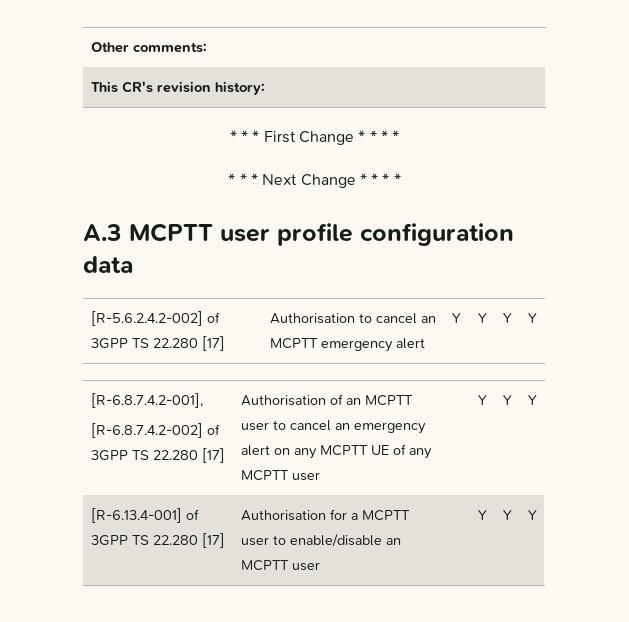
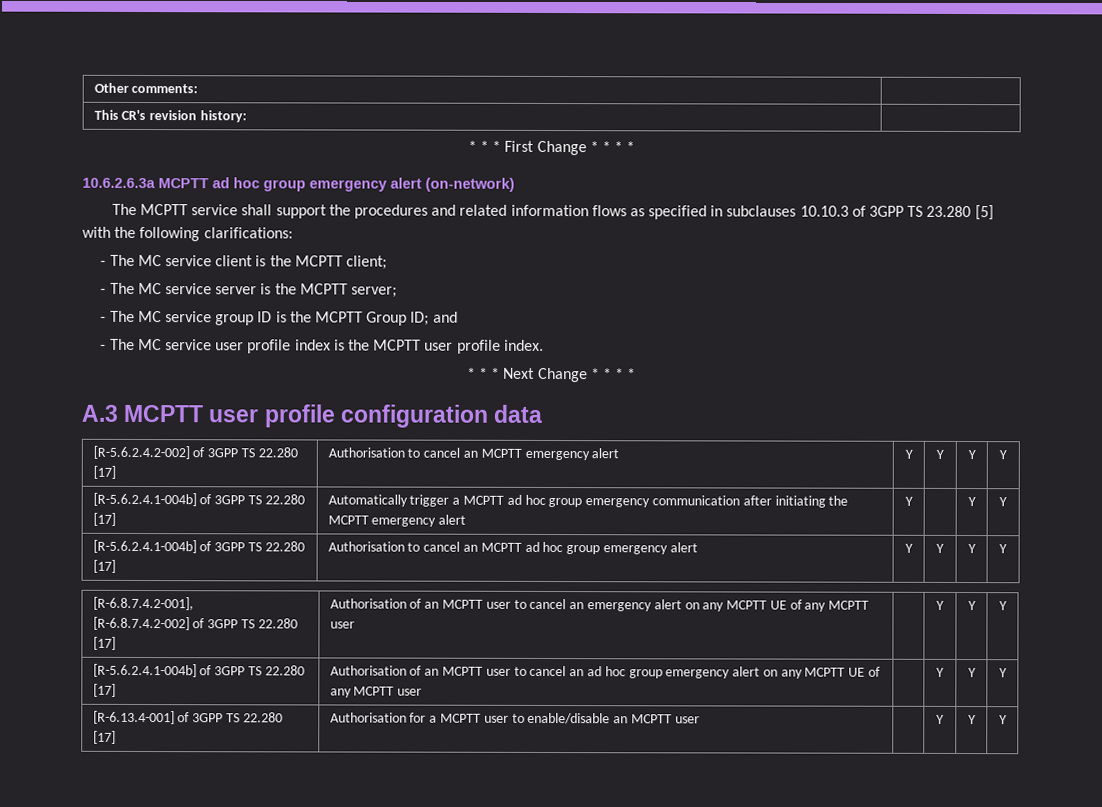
(400, 136) none -> [82,177,515,192] [111,203,994,221] [82,226,293,242] [100,254,387,270] [100,282,397,298] [100,310,458,326] [100,338,544,354] // 10.6.2.6.3a MCPTT ad hoc group emergency alert (on-network) // The MCPTT service shall support the procedures and related information flows as specified in subclauses 10.10.3 of 3GPP TS 23.280 [5] with the following clarifications: // - The MC service client is the MCPTT client; // - The MC service server is the MCPTT server; // - The MC service group ID is the MCPTT Group ID; and // - The MC service user profile index is the MCPTT user profile index.
(537, 318) none -> [92,492,305,507] [92,512,116,526] [327,494,849,508] [327,514,467,527] [904,496,913,506] [967,497,976,507] [999,497,1007,507] [92,539,305,554] [92,559,116,573] [327,541,698,555] [904,543,913,553] [936,543,944,553] [967,544,976,554] [999,544,1007,554] // [R-5.6.2.4.1-004b] of 3GPP TS 22.280 [17] | Automatically trigger a MCPTT ad hoc group emergency communication after initiating the MCPTT emergency alert | Y | | Y | Y // [R-5.6.2.4.1-004b] of 3GPP TS 22.280 [17] | Authorisation to cancel an MCPTT ad hoc group emergency alert | Y | Y | Y | Y
(537, 400) none -> [92,663,305,678] [92,683,116,697] [329,665,881,679] [329,686,423,698] [936,667,944,677] [967,668,976,678] [998,668,1007,678] // [R-5.6.2.4.1-004b] of 3GPP TS 22.280 [17] | Authorisation of an MCPTT user to cancel an ad hoc group emergency alert on any MCPTT UE of any MCPTT user | | Y | Y | Y

